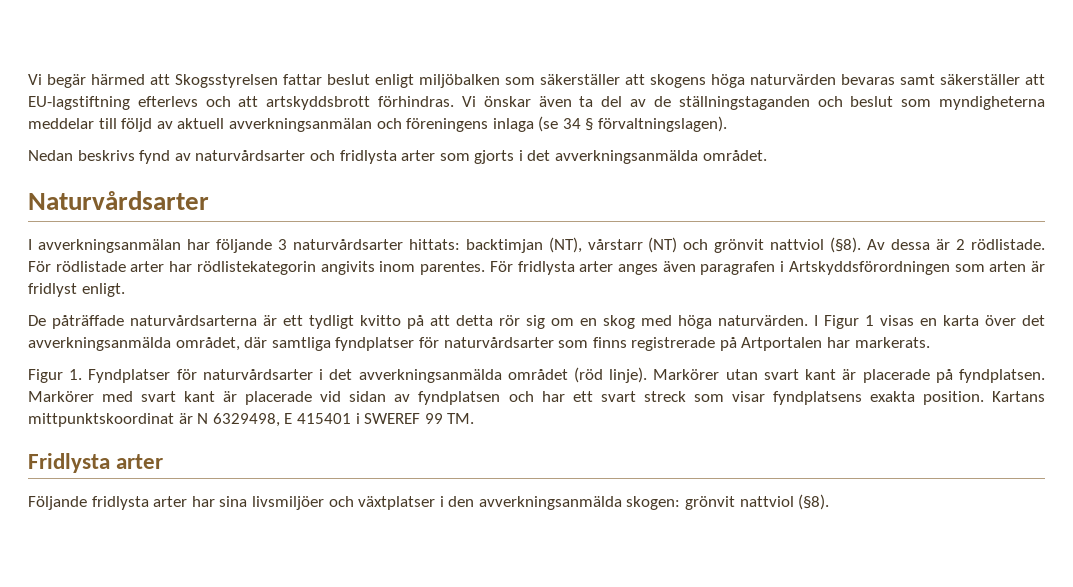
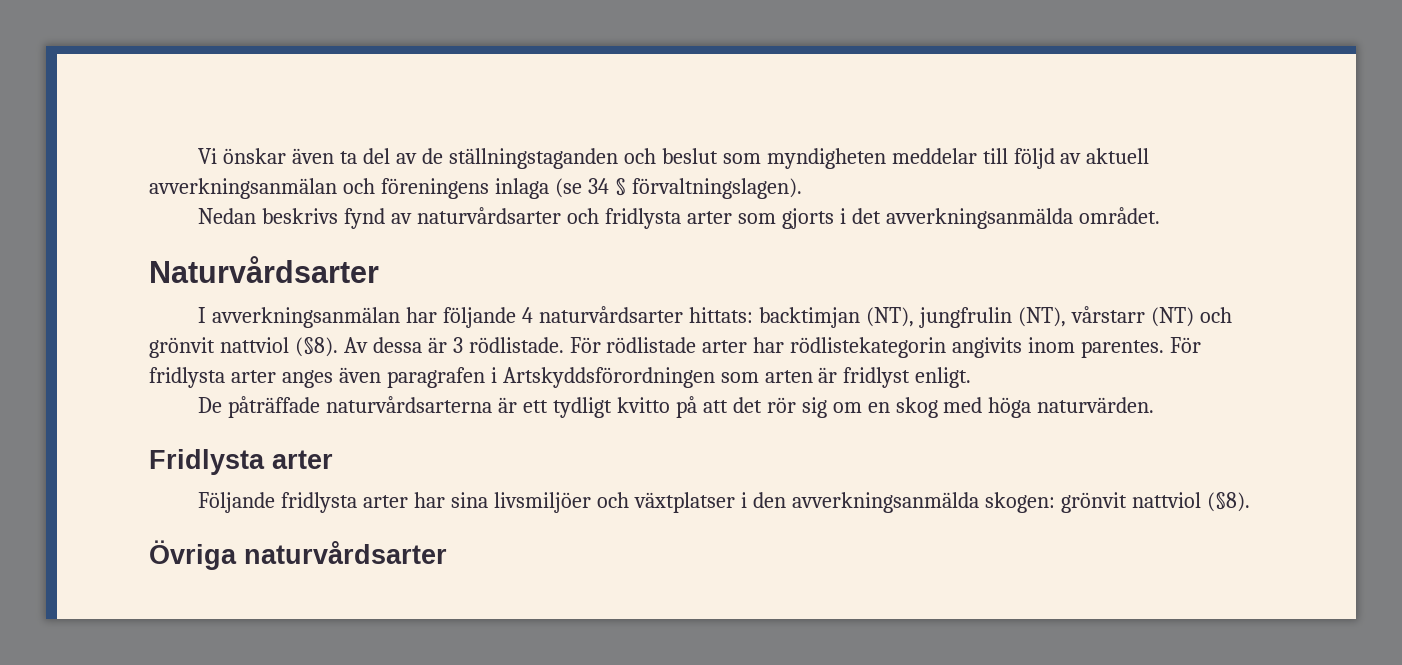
[28,74,1045,88] [28,96,476,110] Vi begär härmed att Skogsstyrelsen fattar beslut enligt miljöbalken som säkerställer att skogens höga naturvärden bevaras samt säkerställer att EU-lagstiftning efterlevs och att artskyddsbrott förhindras. Vi -> [198,148,218,164] Vi
[939,96,1046,110] myndigheterna -> [766,148,886,169] myndigheten
[277,239,287,250] 3 -> [522,307,534,323] 4
(582, 245) none -> [918,307,1066,328] jungfrulin (NT),
[956,239,966,250] 2 -> [452,337,463,353] 3
[456,315,493,326] detta -> [732,397,762,413] det
[814,315,1045,329] [28,337,930,351] [28,367,1045,383] [28,391,1045,405] [28,413,475,427] I Figur 1 visas en karta över det avverkningsanmälda området, där samtliga fyndplatser för naturvårdsarter som finns registrerade på Artportalen har markerats. // Figur 1. Fyndplatser för naturvårdsarter i det avverkningsanmälda området (röd linje). Markörer utan svart kant är placerade på fyndplatsen. Markörer med svart kant är placerade vid sidan av fyndplatsen och har ett svart streck som visar fyndplatsens exakta position. Kartans mittpunktskoordinat är N 6329498, E 415401 i SWEREF 99 TM. -> (1155, 405) none
(830, 502) none -> [149,540,447,570] // Övriga naturvårdsarter

